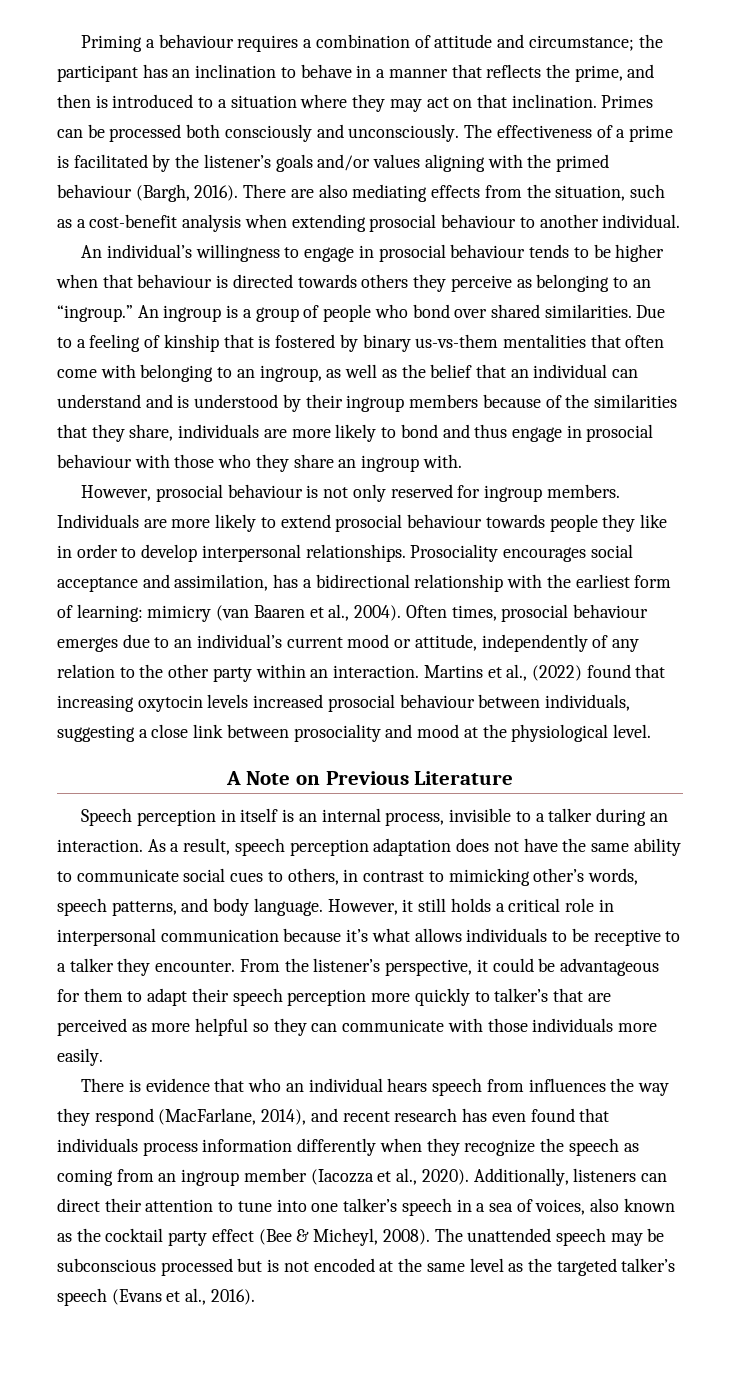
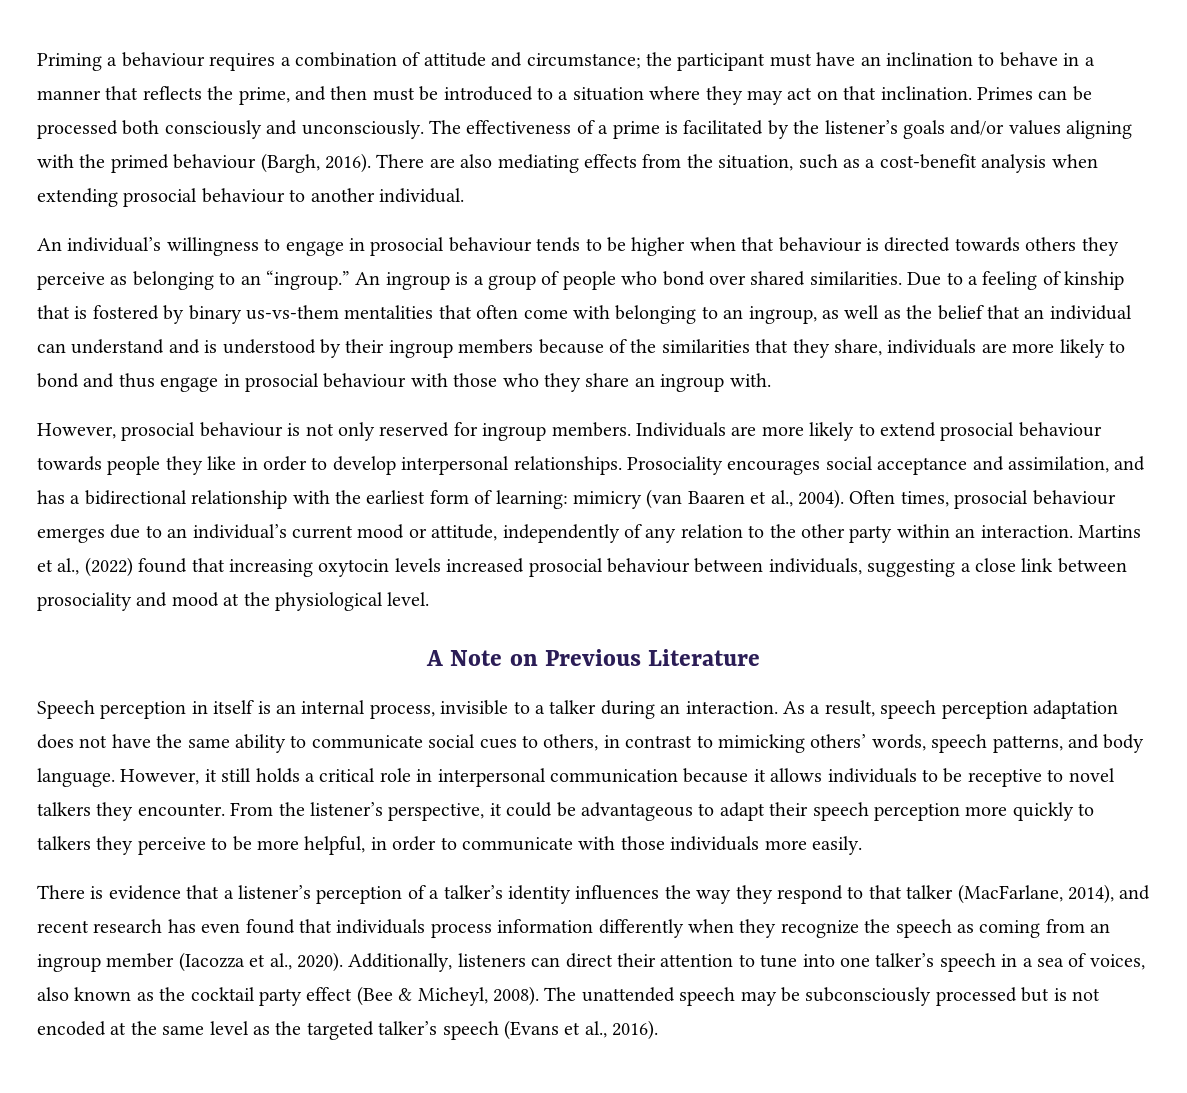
[142,64,168,78] has -> [769,52,856,67] must have
[95,95,108,108] is -> [372,86,439,101] must be
(269, 582) none -> [1114,456,1146,471] and
[533,868,585,882] other’s -> [810,734,867,748] others’
[346,928,410,942] it’s what -> [753,769,766,782] it
[57,958,114,972] a talker -> [1068,768,1115,782] [37,802,91,816] novel talkers
[57,988,123,1002] for them -> (693, 811) none
[494,988,611,1002] [57,1018,338,1036] talker’s that are perceived as more helpful so they can -> [37,836,457,855] talkers they perceive to be more helpful, in order to
[248,1078,524,1096] who an individual hears speech from -> [223,885,571,904] a listener’s perception of a talker’s identity
(154, 1117) none -> [847,885,954,899] to that talker
[57,1258,156,1272] subconscious -> [805,987,932,1006] subconsciously

